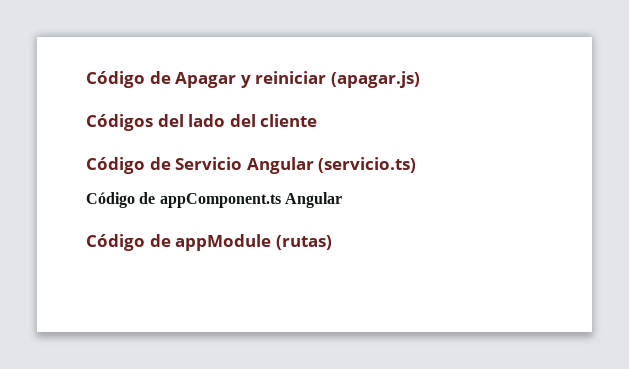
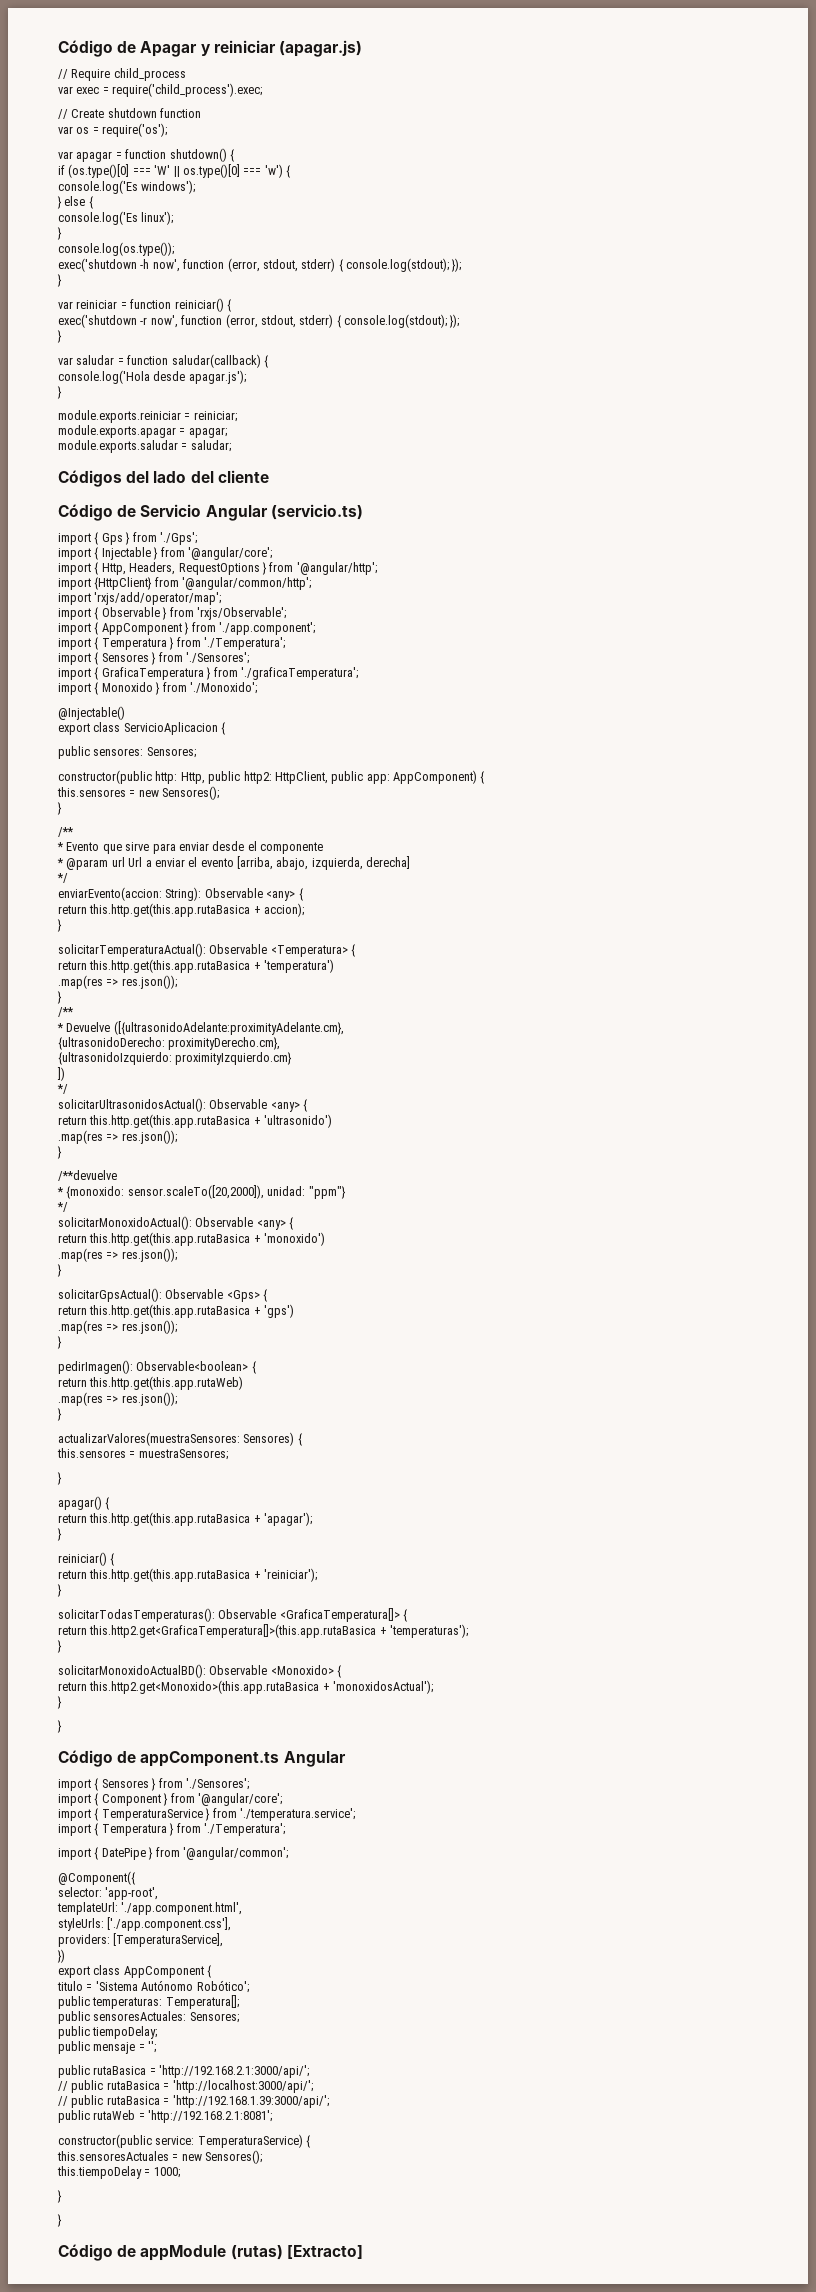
(420, 79) none -> [58,68,186,81] [58,83,263,97] [58,108,202,119] [58,123,168,137] [58,148,234,162] [58,164,290,178] [58,180,196,194] [57,196,93,209] [58,211,174,225] [57,227,62,240] [58,242,174,256] [58,258,462,272] [57,274,62,287] [58,298,231,312] [58,314,460,328] [57,330,62,343] [58,354,268,368] [58,370,246,384] [57,386,62,399] [58,410,237,423] [58,425,227,438] [58,440,231,453] // // Require child_process // var exec = require('child_process').exec; // // Create shutdown function // var os = require('os'); // var apagar = function shutdown() { // if (os.type()[0] === 'W' || os.type()[0] === 'w') { // console.log('Es windows'); // } else { // console.log('Es linux'); // } // console.log(os.type()); // exec('shutdown -h now', function (error, stdout, stderr) { console.log(stdout); }); // } // var reiniciar = function reiniciar() { // exec('shutdown -r now', function (error, stdout, stderr) { console.log(stdout); }); // } // var saludar = function saludar(callback) { // console.log('Hola desde apagar.js'); // } // module.exports.reiniciar = reiniciar; // module.exports.apagar = apagar; // module.exports.saludar = saludar;
[86,192,342,208] Código de appComponent.ts Angular -> [58,532,197,545] [58,547,272,560] [58,562,377,575] [58,577,312,590] [58,592,222,605] [58,607,286,620] [58,622,315,635] [58,637,285,650] [58,652,249,665] [58,667,358,680] [58,682,257,695] [58,706,125,720] [58,722,226,735] [58,746,196,759] [58,770,485,784] [57,786,220,800] [57,802,62,815] [58,827,74,837] [57,841,323,854] [57,856,411,870] [57,873,68,883] [58,887,303,901] [58,903,305,917] [57,919,62,932] [58,943,356,957] [58,959,335,973] [58,975,177,989] [57,991,62,1004] [58,1007,74,1017] [57,1021,344,1035] [58,1037,281,1050] [58,1052,293,1065] [57,1067,65,1081] [57,1084,68,1094] [58,1098,308,1112] [58,1114,333,1128] [58,1130,177,1144] [57,1146,62,1159] [58,1170,117,1181] [57,1185,346,1199] [57,1202,68,1212] [58,1216,294,1230] [58,1232,326,1246] [58,1248,177,1262] [57,1264,62,1277] [58,1288,268,1302] [58,1304,295,1318] [58,1320,177,1334] [57,1336,62,1349] [58,1360,256,1374] [58,1376,244,1390] [58,1392,177,1406] [57,1408,62,1421] [58,1432,302,1446] [57,1448,228,1460] [57,1472,62,1485] [58,1496,110,1510] [58,1512,313,1526] [57,1528,62,1541] [58,1552,115,1566] [58,1568,318,1582] [57,1584,62,1597] [58,1608,408,1622] [58,1624,469,1638] [57,1640,62,1653] [58,1664,342,1678] [58,1680,434,1694] [57,1696,62,1709] [57,1720,62,1733] [58,1750,346,1767] [58,1778,249,1791] [58,1793,282,1806] [58,1808,355,1821] [58,1823,285,1836] [58,1847,288,1860] [58,1871,135,1885] [58,1887,159,1900] [57,1902,243,1915] [58,1917,232,1931] [58,1933,224,1947] [57,1949,65,1963] [58,1965,212,1978] [57,1980,249,1993] [58,1995,239,2009] [58,2011,239,2024] [58,2026,158,2039] [58,2041,157,2054] [58,2065,310,2078] [58,2080,313,2093] [58,2095,329,2108] [58,2110,273,2123] [58,2134,311,2148] [57,2150,263,2164] [57,2166,180,2179] [57,2190,62,2203] [57,2214,62,2227] import { Gps } from './Gps'; // import { Injectable } from '@angular/core'; // import { Http, Headers, RequestOptions } from '@angular/http'; // import {HttpClient} from '@angular/common/http'; // import 'rxjs/add/operator/map'; // import { Observable } from 'rxjs/Observable'; // import { AppComponent } from './app.component'; // import { Temperatura } from './Temperatura'; // import { Sensores } from './Sensores'; // import { GraficaTemperatura } from './graficaTemperatura'; // import { Monoxido } from './Monoxido'; // @Injectable() // export class ServicioAplicacion { // public sensores: Sensores; // constructor(public http: Http, public http2: HttpClient, public app: AppComponent) { // this.sensores = new Sensores(); // } // /** // * Evento que sirve para enviar desde el componente // * @param url Url a enviar el evento [arriba, abajo, izquierda, derecha] // */ // enviarEvento(accion: String): Observable <any> { // return this.http.get(this.app.rutaBasica + accion); // } // solicitarTemperaturaActual(): Observable <Temperatura> { // return this.http.get(this.app.rutaBasica + 'temperatura') // .map(res => res.json()); // } // /** // * Devuelve ([{ultrasonidoAdelante:proximityAdelante.cm}, // {ultrasonidoDerecho: proximityDerecho.cm}, // {ultrasonidoIzquierdo: proximityIzquierdo.cm} // ]) // */ // solicitarUltrasonidosActual(): Observable <any> { // return this.http.get(this.app.rutaBasica + 'ultrasonido') // .map(res => res.json()); // } // /**devuelve // * {monoxido: sensor.scaleTo([20,2000]), unidad: "ppm"} // */ // solicitarMonoxidoActual(): Observable <any> { // return this.http.get(this.app.rutaBasica + 'monoxido') // .map(res => res.json()); // } // solicitarGpsActual(): Observable <Gps> { // return this.http.get(this.app.rutaBasica + 'gps') // .map(res => res.json()); // } // pedirImagen(): Observable<boolean> { // return this.http.get(this.app.rutaWeb) // .map(res => res.json()); // } // actualizarValores(muestraSensores: Sensores) { // this.sensores = muestraSensores; // } // apagar() { // return this.http.get(this.app.rutaBasica + 'apagar'); // } // reiniciar() { // return this.http.get(this.app.rutaBasica + 'reiniciar'); // } // solicitarTodasTemperaturas(): Observable <GraficaTemperatura[]> { // return this.http2.get<GraficaTemperatura[]>(this.app.rutaBasica + 'temperaturas'); // } // solicitarMonoxidoActualBD(): Observable <Monoxido> { // return this.http2.get<Monoxido>(this.app.rutaBasica + 'monoxidosActual'); // } // } // Código de appComponent.ts Angular // import { Sensores } from './Sensores'; // import { Component } from '@angular/core'; // import { TemperaturaService } from './temperatura.service'; // import { Temperatura } from './Temperatura'; // import { DatePipe } from '@angular/common'; // @Component({ // selector: 'app-root', // templateUrl: './app.component.html', // styleUrls: ['./app.component.css'], // providers: [TemperaturaService], // }) // export class AppComponent { // titulo = 'Sistema Autónomo Robótico'; // public temperaturas: Temperatura[]; // public sensoresActuales: Sensores; // public tiempoDelay; // public mensaje = ''; // public rutaBasica = 'http://192.168.2.1:3000/api/'; // // public rutaBasica = 'http://localhost:3000/api/'; // // public rutaBasica = 'http://192.168.1.39:3000/api/'; // public rutaWeb = 'http://192.168.2.1:8081'; // constructor(public service: TemperaturaService) { // this.sensoresActuales = new Sensores(); // this.tiempoDelay = 1000; // } // }
(332, 242) none -> [286,2245,363,2259] [Extracto]

